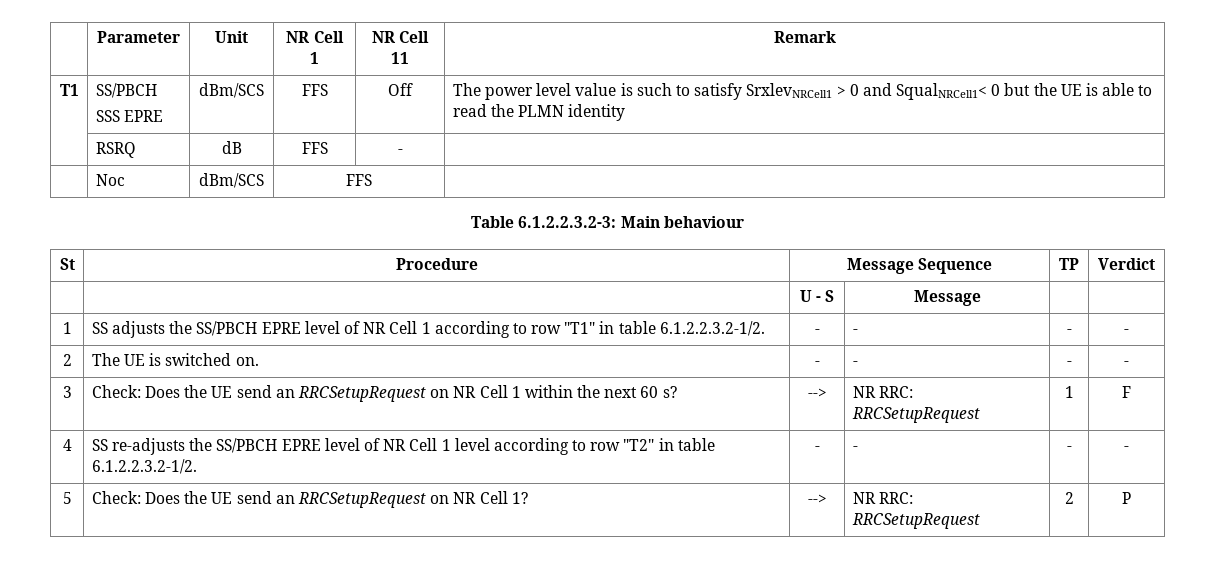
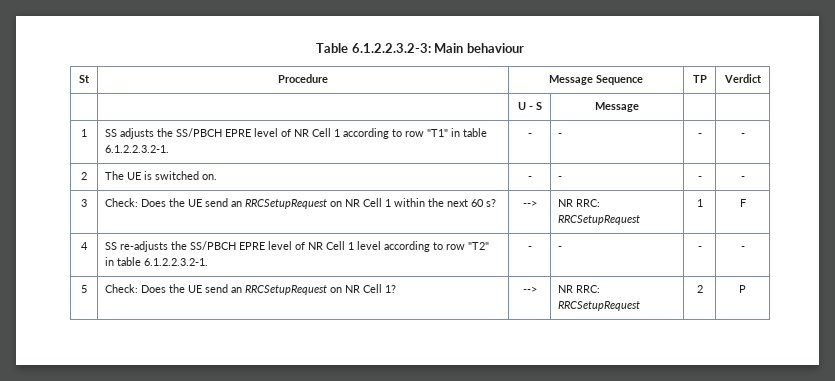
[97,31,180,43] [215,31,248,43] [286,31,344,43] [310,52,319,64] [371,31,430,43] [391,52,409,64] [773,31,836,43] [59,84,79,96] [95,83,157,98] [95,110,164,122] [199,83,264,98] [301,84,328,96] [388,83,413,96] [452,83,1153,100] [452,104,626,121] [95,142,136,158] [221,141,242,154] [301,142,328,154] [397,149,403,154] [95,174,125,186] [199,173,264,188] [346,174,372,186] | Parameter | Unit | NR Cell 1 | NR Cell 11 | Remark // T1 | SS/PBCH // SSS EPRE | dBm/SCS | FFS | Off | The power level value is such to satisfy SrxlevNRCell1 > 0 and SqualNRCell1< 0 but the UE is able to read the PLMN identity // | RSRQ | dB | FFS | - | // | Noc | dBm/SCS | FFS | // -> (316, 48) none
[659,321,765,336] 6.1.2.2.3.2-1/2. -> [105,145,170,153] 6.1.2.2.3.2-1.
[91,459,197,474] 6.1.2.2.3.2-1/2. -> [144,258,209,266] 6.1.2.2.3.2-1.

